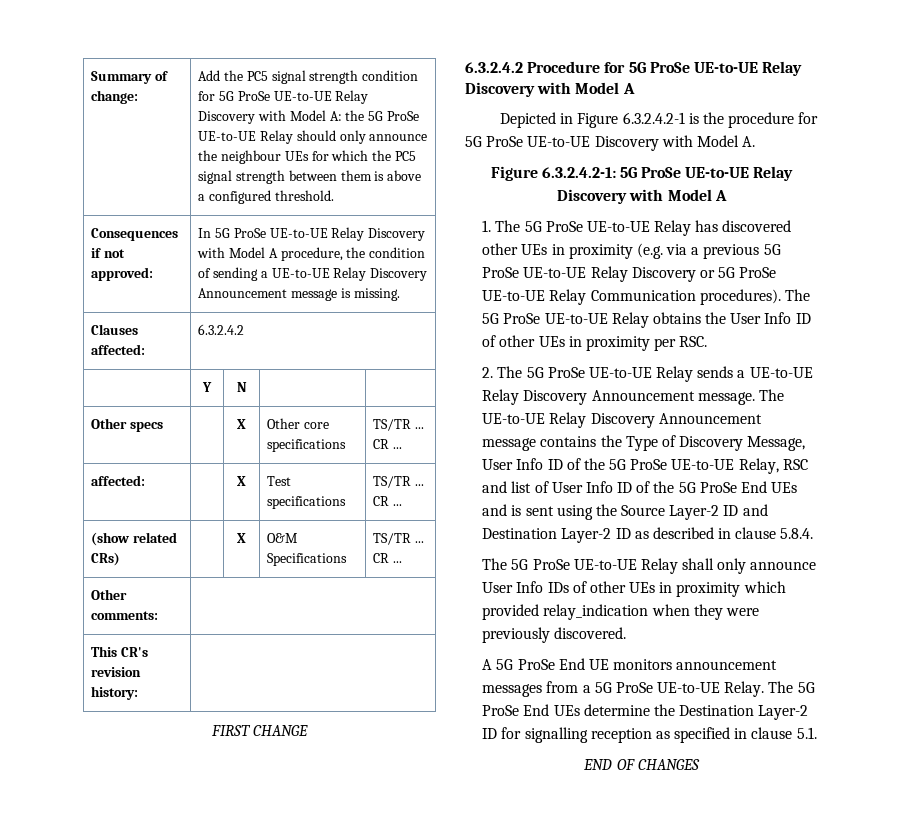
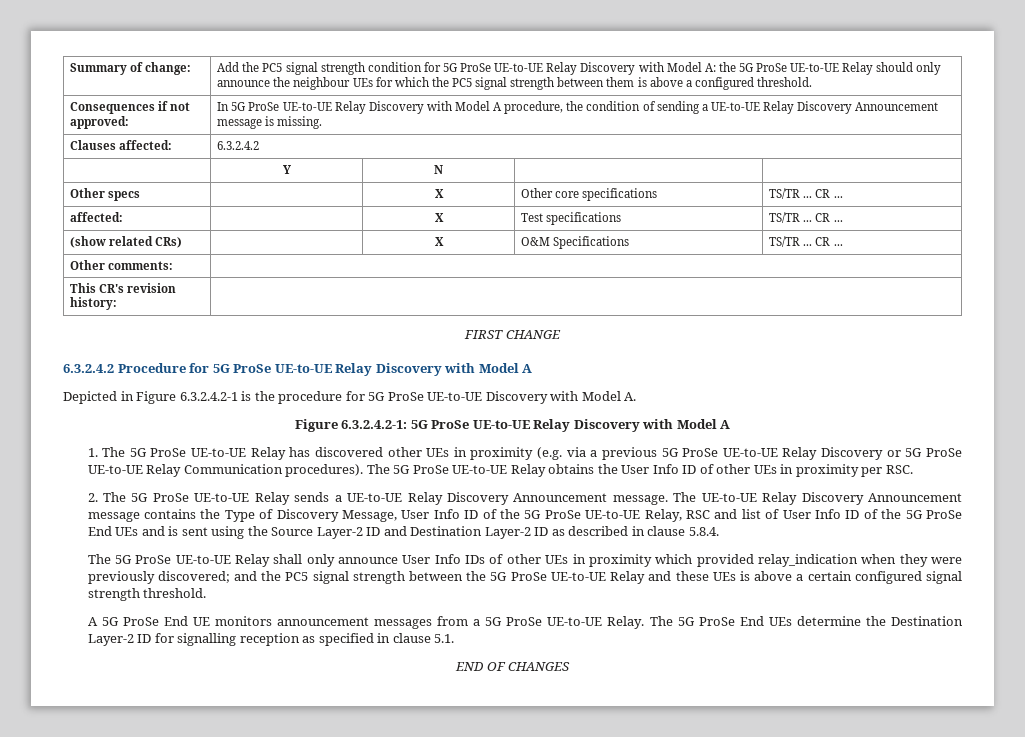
[554,627,627,639] discovered. -> [157,571,963,584] [87,588,207,601] discovered; and the PC5 signal strength between the 5G ProSe UE-to-UE Relay and these UEs is above a certain configured signal strength threshold.

